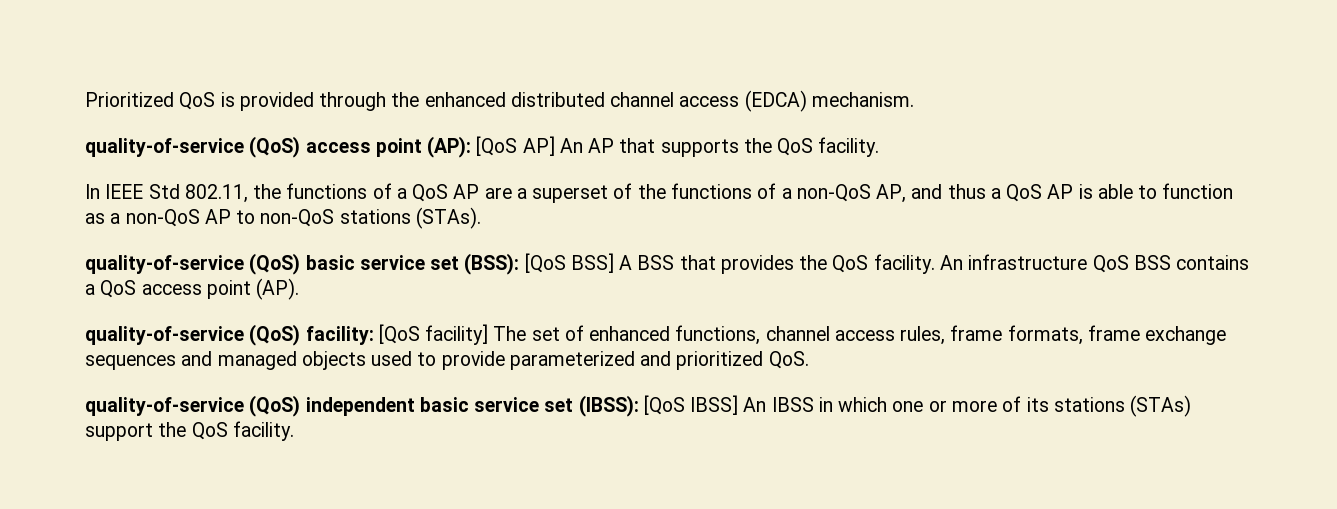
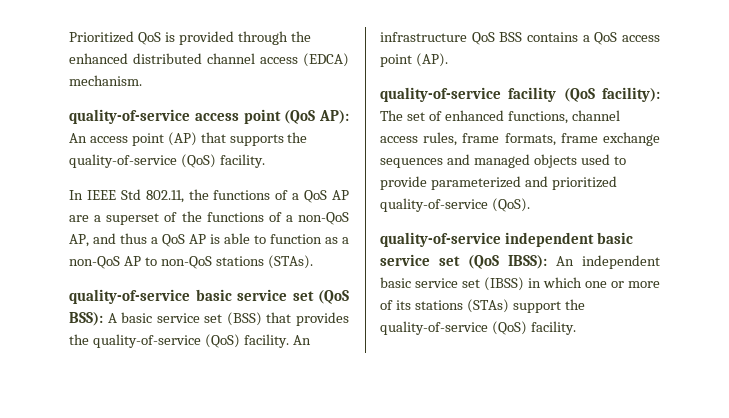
[249,136,615,158] (QoS) access point (AP): [QoS AP] An AP -> [194,109,349,124] [69,132,197,146] access point (QoS AP): An access point (AP)
[777,138,814,156] QoS -> [69,154,216,168] quality-of-service (QoS)
[249,253,675,275] (QoS) basic service set (BSS): [QoS BSS] A BSS -> [195,289,349,304] [69,312,262,326] basic service set (QoS BSS): A basic service set (BSS)
[832,255,869,273] QoS -> [92,334,240,348] quality-of-service (QoS)
[249,324,489,346] (QoS) facility: [QoS facility] -> [508,87,660,102] facility (QoS facility):
[768,351,809,369] [85,395,814,417] QoS. // quality-of-service (QoS) independent basic service set (IBSS): [QoS IBSS] An IBSS -> [380,198,530,212] [380,232,633,247] [380,254,660,269] [380,277,524,291] quality-of-service (QoS). // quality-of-service independent basic service set (QoS IBSS): An independent basic service set (IBSS)
[191,422,228,440] QoS -> [380,321,527,335] quality-of-service (QoS)

